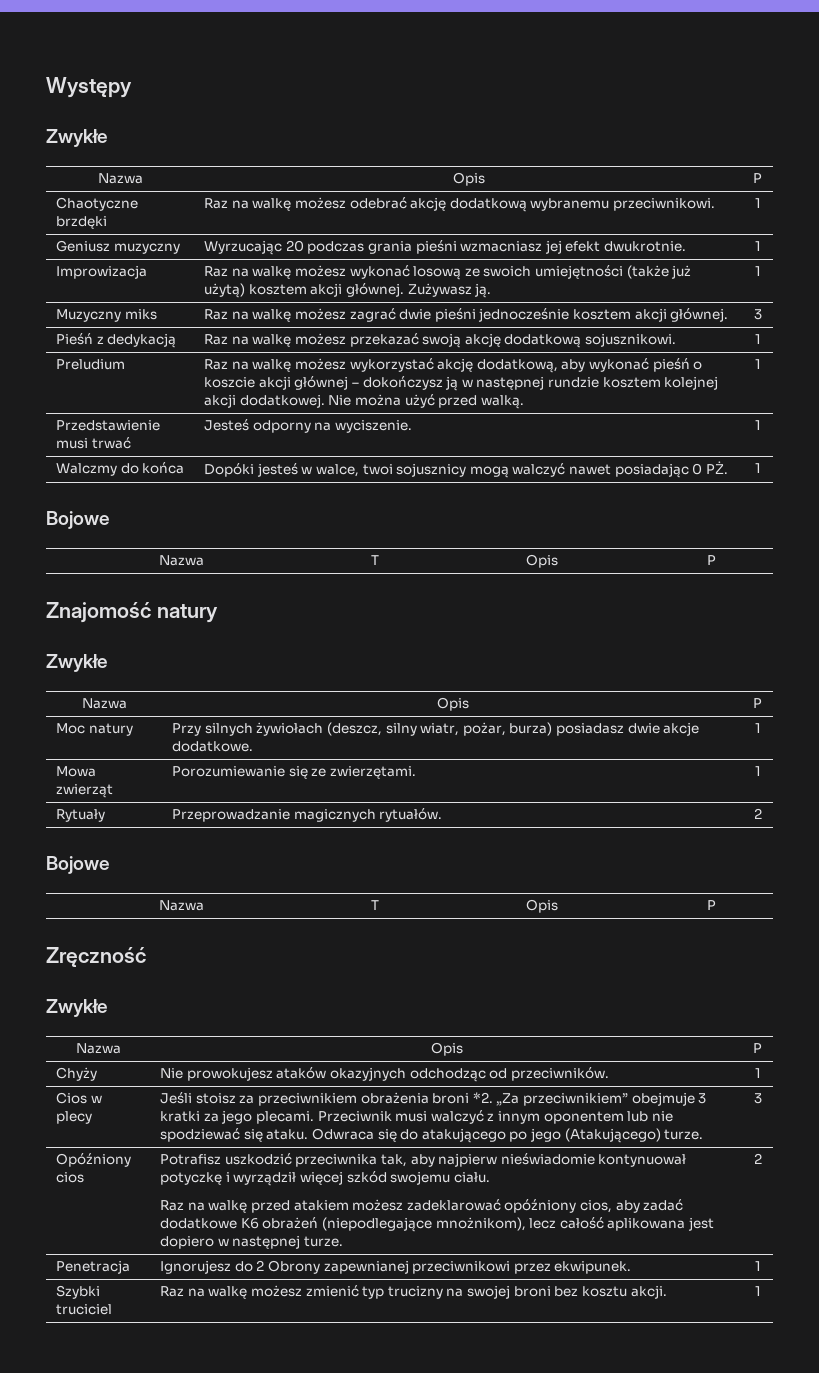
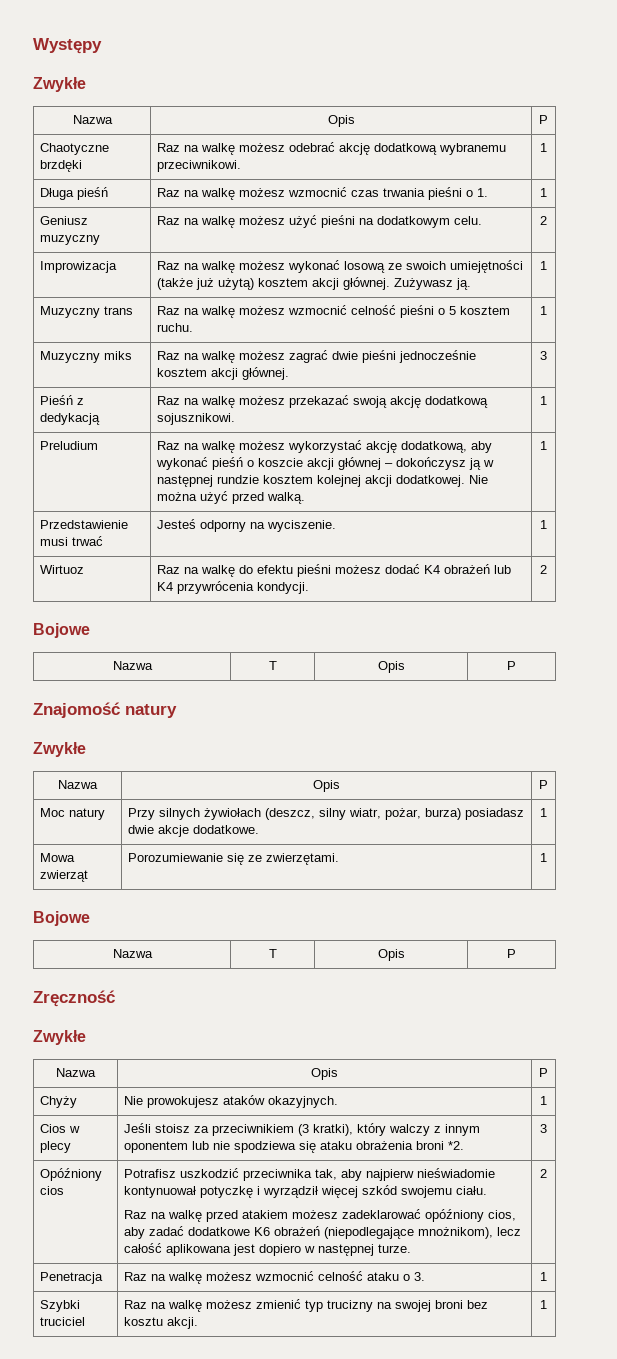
[55,240,180,254] [203,240,687,255] [754,241,761,251] Geniusz muzyczny | Wyrzucając 20 podczas grania pieśni wzmacniasz jej efekt dwukrotnie. | 1 -> [39,187,108,200] [156,187,488,200] [540,188,547,197] [39,216,88,225] [39,235,100,245] [156,215,482,228] [540,216,547,225] Długa pieśń | Raz na walkę możesz wzmocnić czas trwania pieśni o 1. | 1 // Geniusz muzyczny | Raz na walkę możesz użyć pieśni na dodatkowym celu. | 2
(761, 271) none -> [39,306,133,318] [156,305,510,318] [156,323,193,332] [540,306,547,315] // Muzyczny trans | Raz na walkę możesz wzmocnić celność pieśni o 5 kosztem ruchu. | 1
[55,462,185,476] [203,461,729,478] [754,463,761,473] Walczmy do końca | Dopóki jesteś w walce, twoi sojusznicy mogą walczyć nawet posiadając 0 PŻ. | 1 -> [39,565,84,574] [156,564,511,577] [156,581,309,594] [540,565,547,574] Wirtuoz | Raz na walkę do efektu pieśni możesz dodać K4 obrażeń lub K4 przywrócenia kondycji. | 2
[55,809,105,822] [171,808,443,822] [753,808,762,819] // Rytuały | Przeprowadzanie magicznych rytuałów. | 2 -> (547, 857) none
[329,1067,609,1082] okazyjnych odchodząc od przeciwników. -> [267,1096,338,1108] okazyjnych.
[360,1092,707,1106] [159,1110,484,1124] obrażenia broni *2. „Za przeciwnikiem” obejmuje 3 kratki za jego plecami. Przeciwnik musi walczyć -> [297,1123,430,1136] (3 kratki), który walczy
[159,1128,704,1143] spodziewać się ataku. Odwraca się do atakującego po jego (Atakującego) turze. -> [233,1141,464,1153] spodziewa się ataku obrażenia broni *2.
[159,1260,632,1274] Ignorujesz do 2 Obrony zapewnianej przeciwnikowi przez ekwipunek. -> [123,1271,425,1284] Raz na walkę możesz wzmocnić celność ataku o 3.

